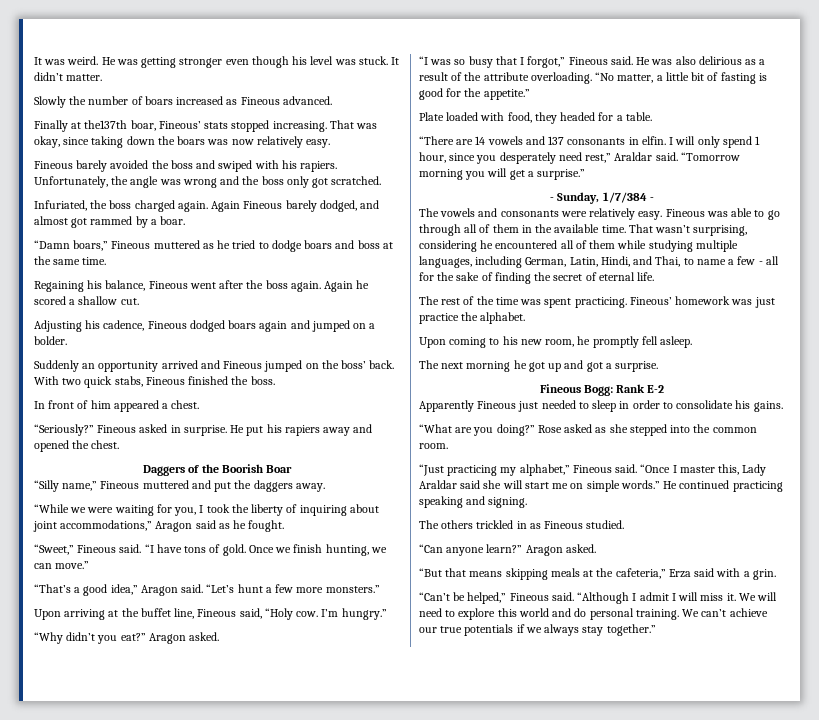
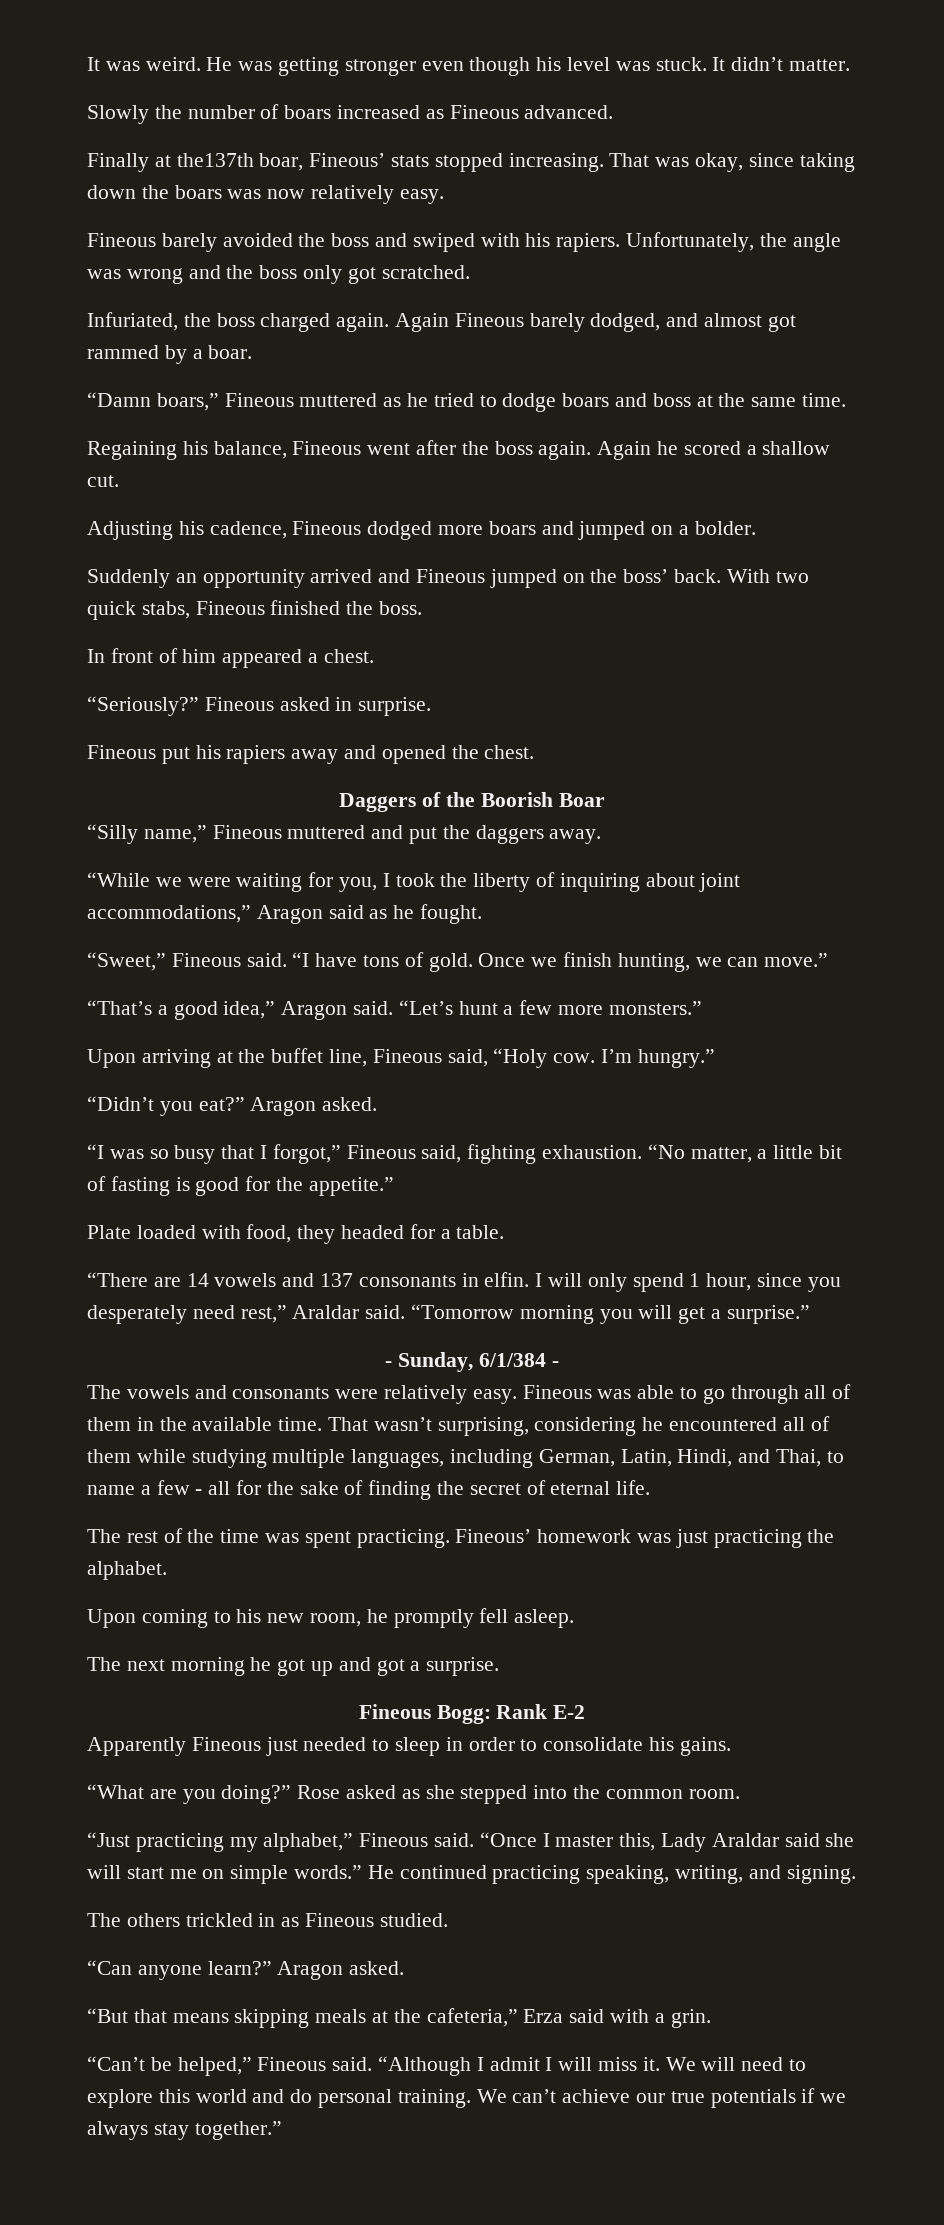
[228,320,288,332] boars again -> [438,521,536,535] more boars
[230,425,245,433] He -> [87,745,156,759] // Fineous
[34,632,96,644] “Why didn’t -> [87,1096,154,1111] “Didn’t
[610,56,766,65] [419,72,592,84] said. He was also delirious as a result of the attribute overloading. -> [421,1144,643,1164] said, fighting exhaustion.
[602,192,647,203] 1/7/384 -> [478,1353,546,1367] 6/1/384
[419,313,459,324] practice -> [713,1529,802,1548] practicing
[419,496,463,508] speaking -> [586,1865,744,1884] speaking, writing,

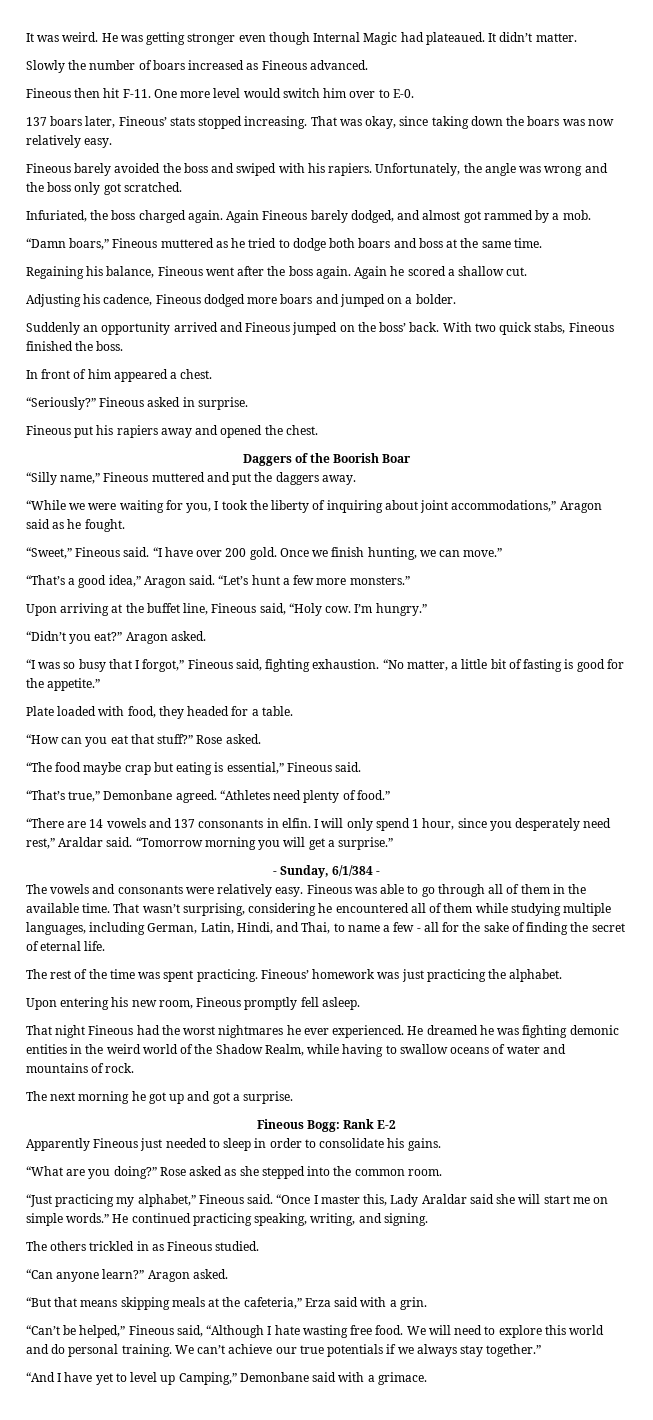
[536,57,707,71] his level was stuck. -> [313,32,485,45] Internal Magic had plateaued.
[87,153,304,172] Finally at the137th boar, -> [26,88,414,98] [26,116,116,128] Fineous then hit F-11. One more level would switch him over to E-0. // 137 boars later,
[208,345,253,359] boar. -> [562,210,591,220] mob.
(557, 402) none -> [329,238,356,248] both
[363,952,424,967] tons of -> [196,548,247,557] over 200
(505, 1232) none -> [26,734,261,747] [26,762,362,775] [26,790,390,803] // “How can you eat that stuff?” Rose asked. // “The food maybe crap but eating is essential,” Fineous said. // “That’s true,” Demonbane agreed. “Athletes need plenty of food.”
[141,1609,231,1628] coming to -> [60,997,110,1010] entering
[366,1609,388,1623] he -> [196,997,242,1007] Fineous
(575, 1618) none -> [26,1025,619,1038] [26,1044,566,1057] [26,1063,135,1073] // That night Fineous had the worst nightmares he ever experienced. He dreamed he was fighting demonic entities in the weird world of the Shadow Realm, while having to swallow oceans of water and mountains of rock.
[332,2057,373,2071] said. -> [176,1325,203,1337] said,
[489,2057,660,2071] admit I will miss it. -> [274,1325,404,1338] hate wasting free food.
(282, 2130) none -> [26,1372,427,1385] // “And I have yet to level up Camping,” Demonbane said with a grimace.

